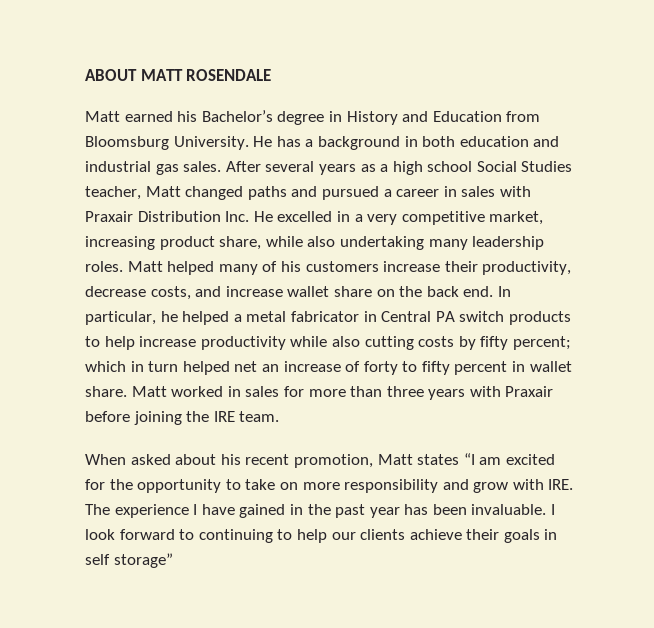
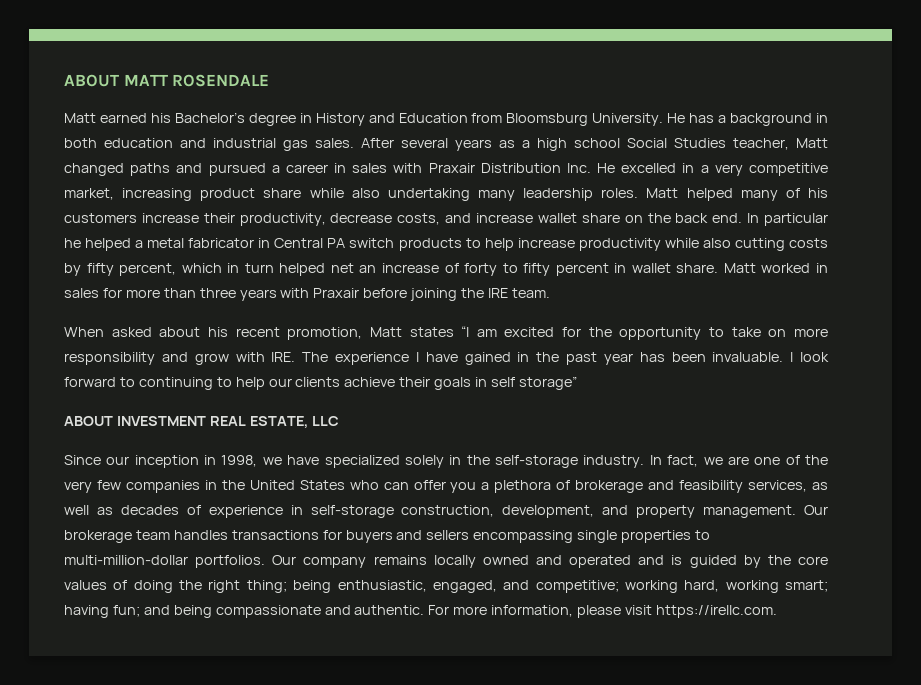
[219,236,262,250] share, -> [263,188,302,198] share
[85,311,156,325] particular, -> [764,213,829,226] particular
[512,336,571,350] percent; -> [119,263,177,276] percent,
(173, 560) none -> [64,416,339,428] [64,455,828,468] [64,480,829,493] [64,505,828,518] [64,530,711,543] [64,555,828,568] [64,580,828,593] [64,605,777,618] // ABOUT INVESTMENT REAL ESTATE, LLC // Since our inception in 1998, we have specialized solely in the self-storage industry. In fact, we are one of the very few companies in the United States who can offer you a plethora of brokerage and feasibility services, as well as decades of experience in self-storage construction, development, and property management. Our brokerage team handles transactions for buyers and sellers encompassing single properties to multi-million-dollar portfolios. Our company remains locally owned and operated and is guided by the core values of doing the right thing; being enthusiastic, engaged, and competitive; working hard, working smart; having fun; and being compassionate and authentic. For more information, please visit https://irellc.com.

